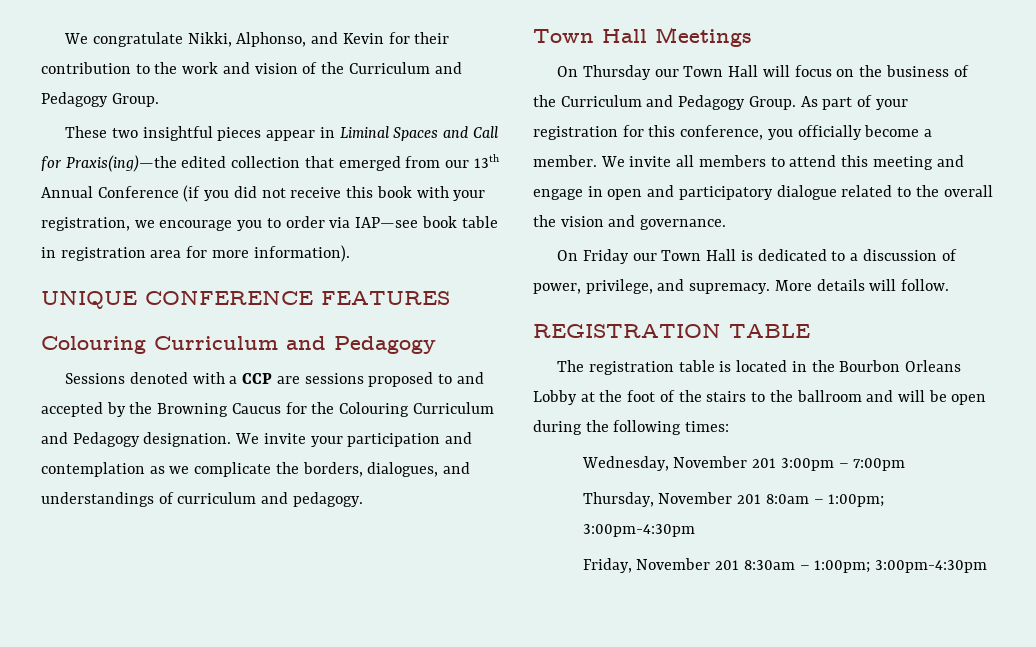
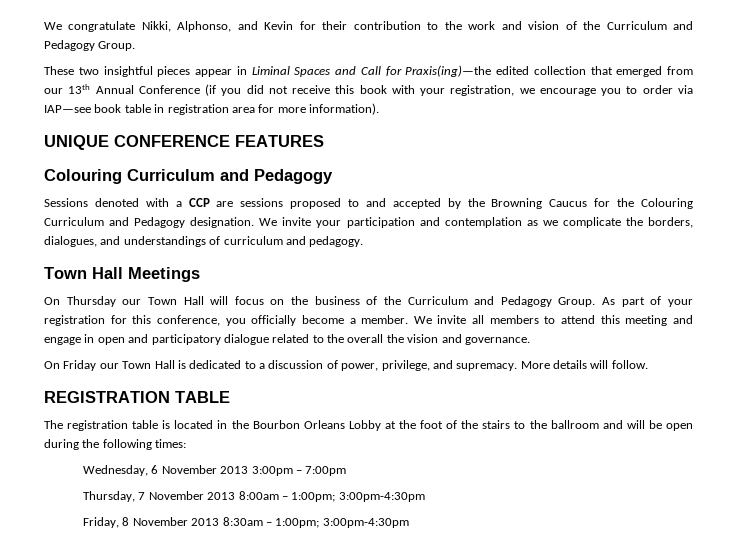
[673,456,777,468] November 201 -> [151,465,249,474] 6 November 2013
[658,492,809,504] November 201 8:0am -> [138,491,279,500] 7 November 2013 8:00am
[636,558,740,570] November 201 -> [122,517,220,526] 8 November 2013

